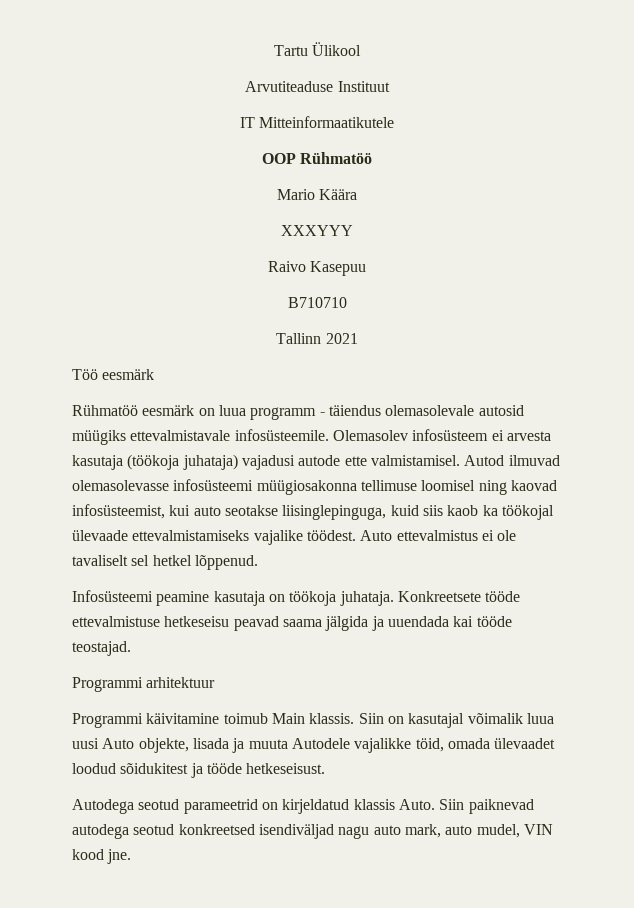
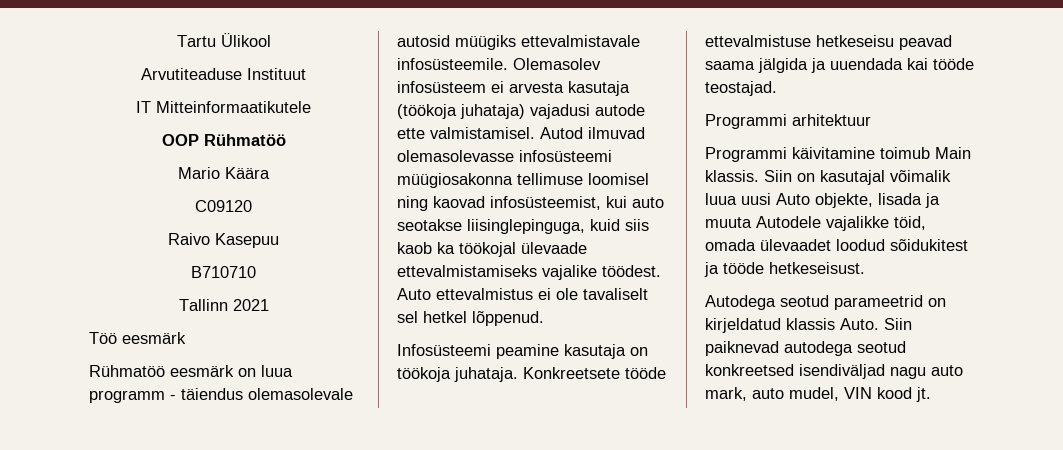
[281,225,353,236] XXXYYY -> [195,200,252,212] C09120
[107,849,132,864] jne. -> [916,387,931,402] jt.

